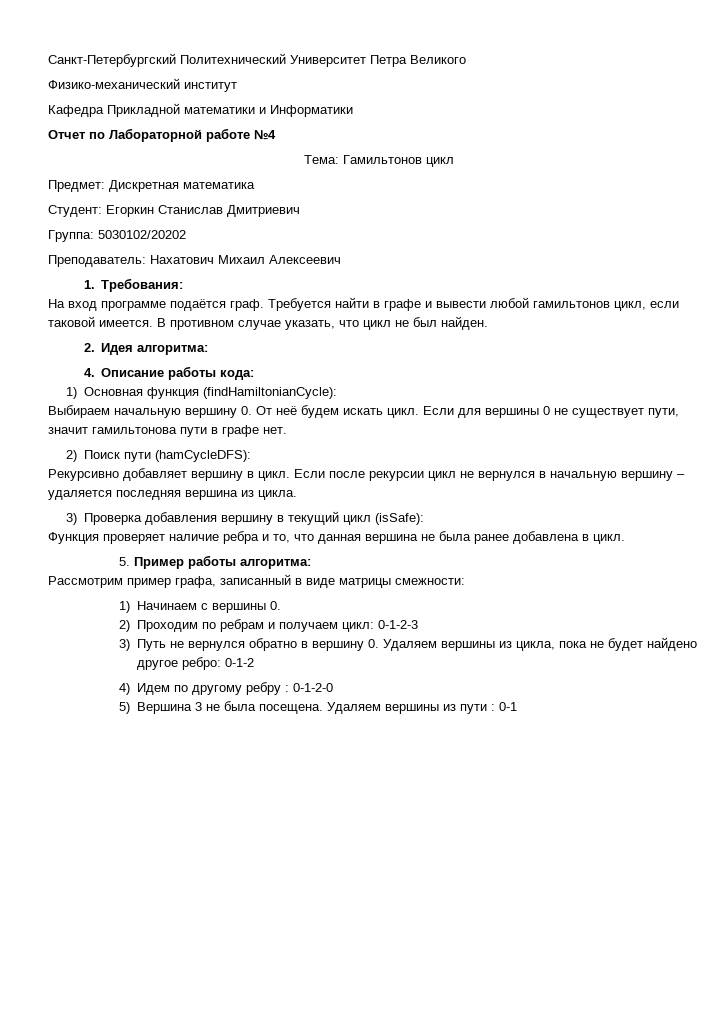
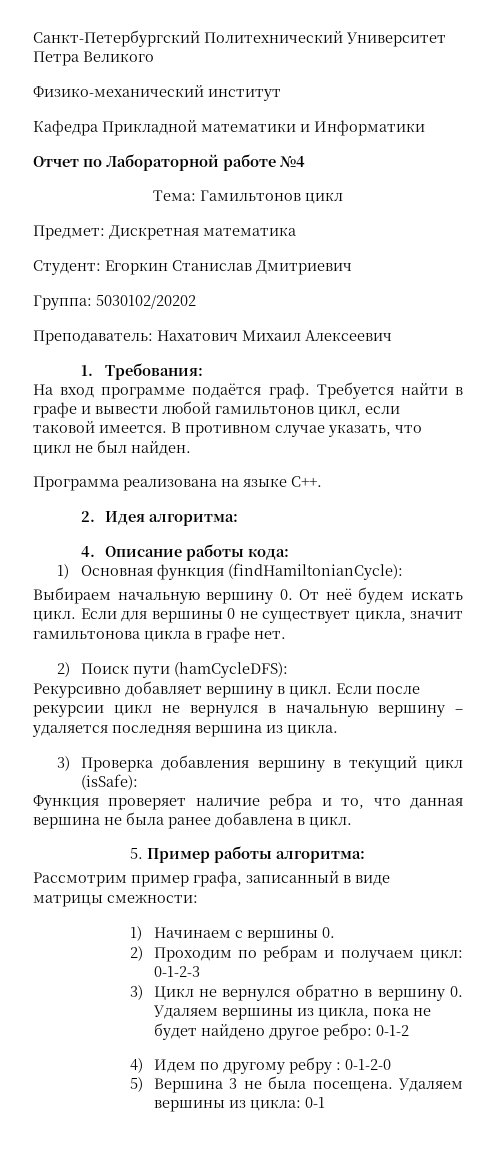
(488, 323) none -> [33,476,322,491] // Программа реализована на языке C++.
[648,408,679,418] пути, -> [354,610,406,622] цикла,
[180,427,207,437] пути -> [144,630,190,642] цикла
[136,639,166,651] Путь -> [153,986,194,1000] Цикл
[459,704,495,714] пути : -> [249,1099,301,1111] цикла:

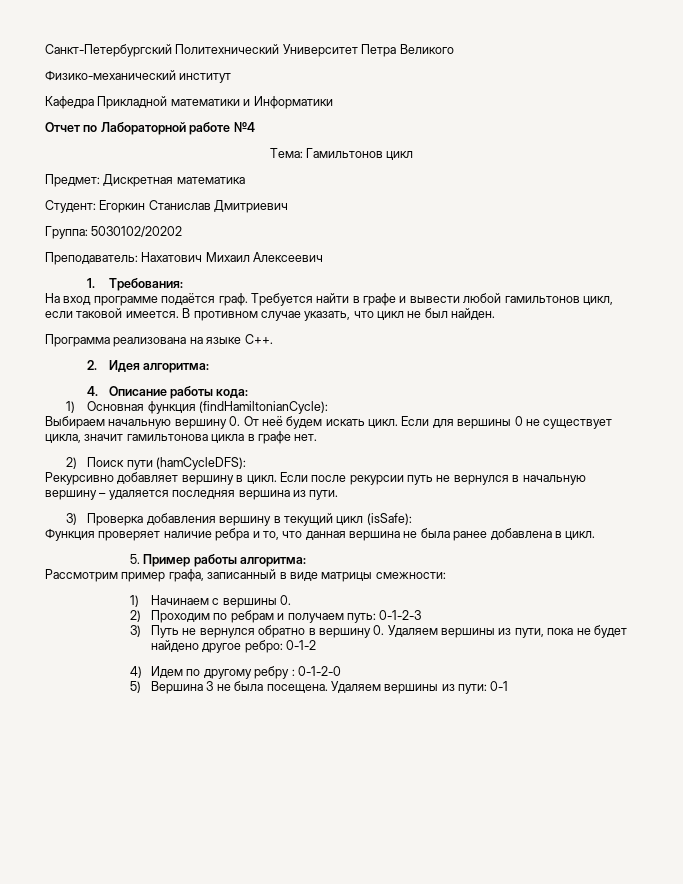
[114,704,152,716] цикл -> [407,475,433,485] путь
[287,724,338,736] цикла. -> [309,490,339,500] пути.
[420,949,464,961] цикл: -> [346,613,376,623] путь:
[153,986,194,1000] Цикл -> [151,625,180,638] Путь
[317,1007,369,1019] цикла, -> [514,628,544,638] пути,
[249,1099,301,1111] цикла: -> [458,684,488,694] пути:

